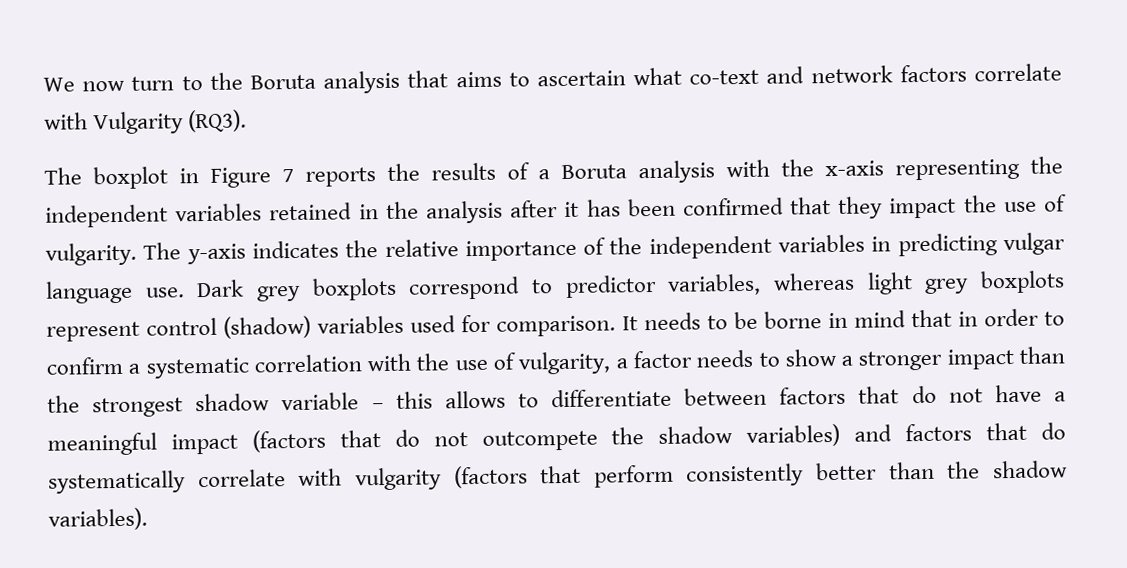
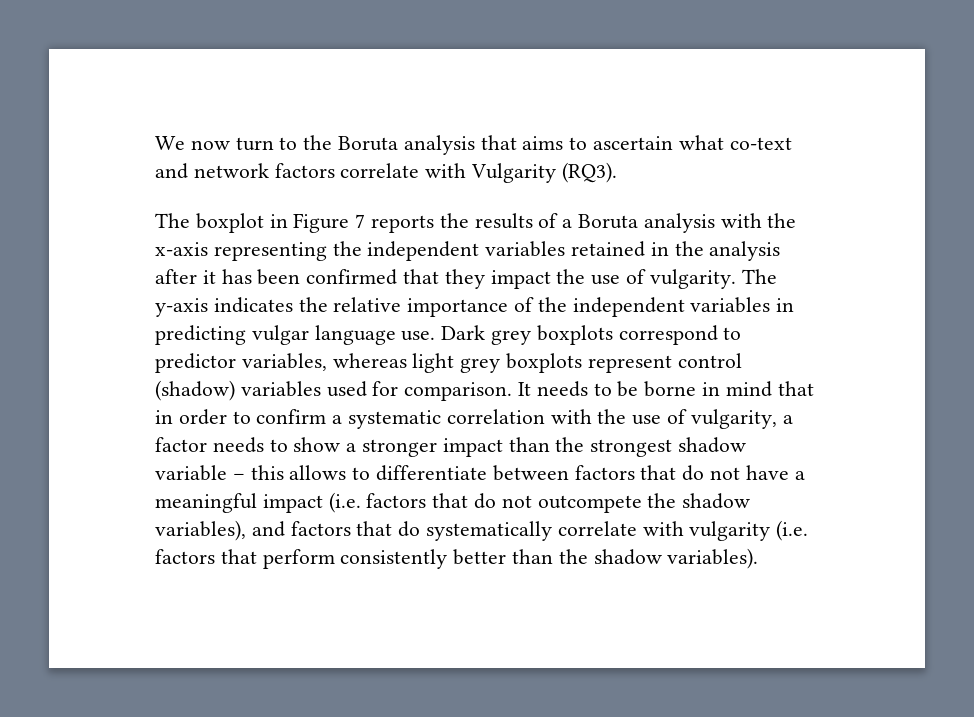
[251,429,326,453] (factors -> [328,492,427,513] (i.e. factors
[746,423,841,447] variables) -> [155,520,246,541] variables),
[453,465,528,489] (factors -> [776,520,809,541] [155,549,215,564] (i.e. factors

